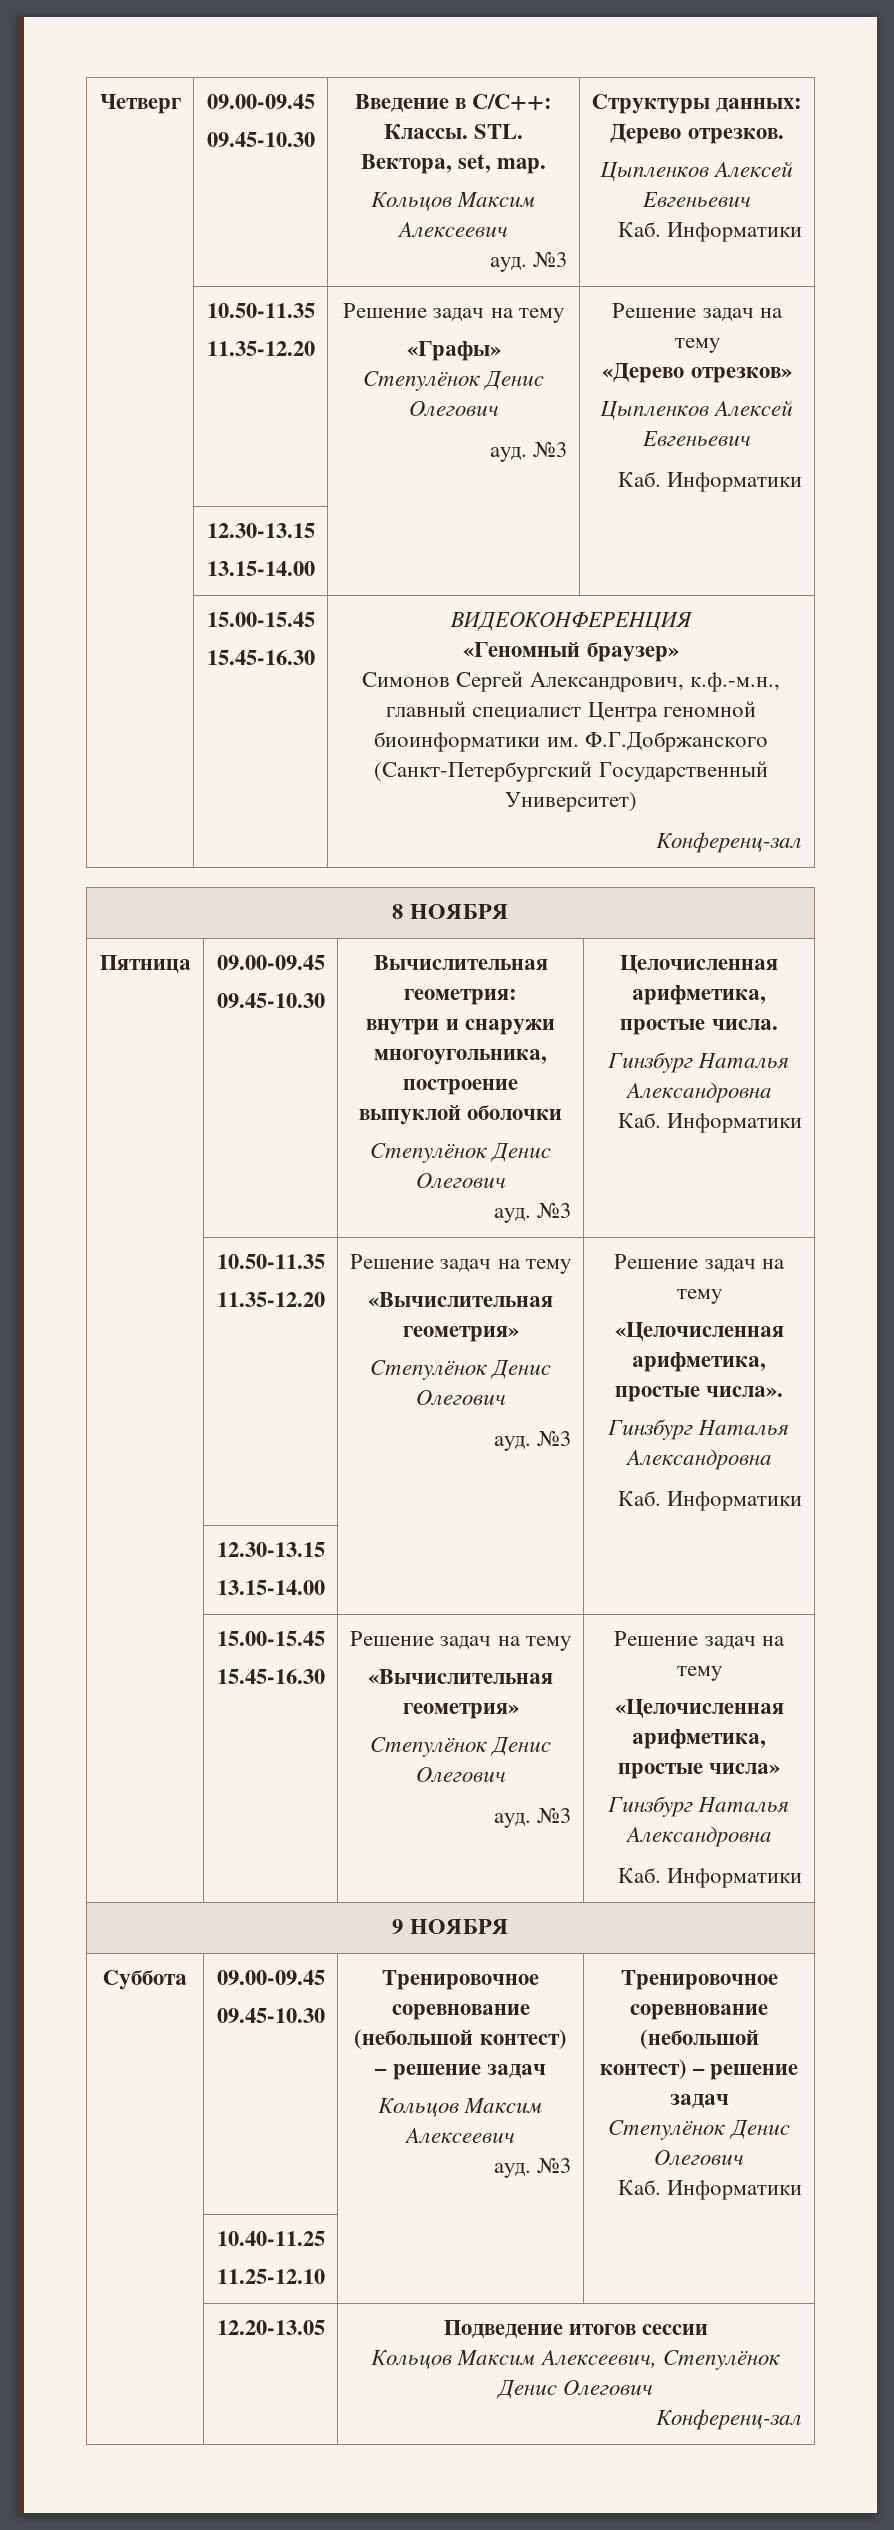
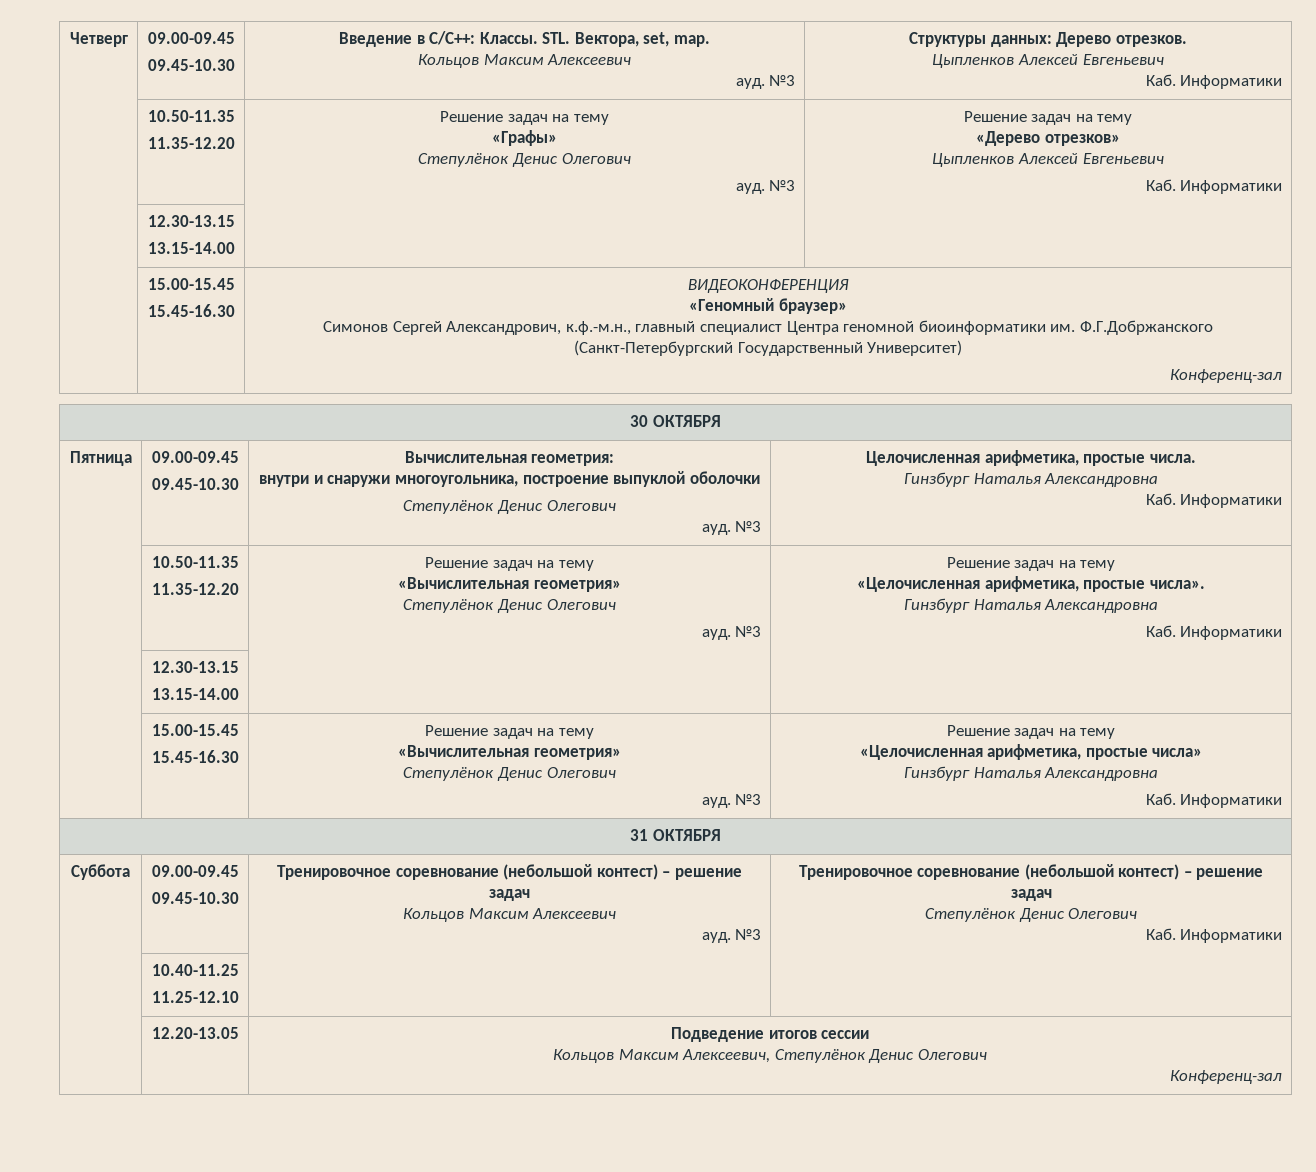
[392,904,509,919] 8 НОЯБРЯ -> [630,415,721,427] 30 ОКТЯБРЯ
[392,1919,509,1934] 9 НОЯБРЯ -> [630,829,721,841] 31 ОКТЯБРЯ

